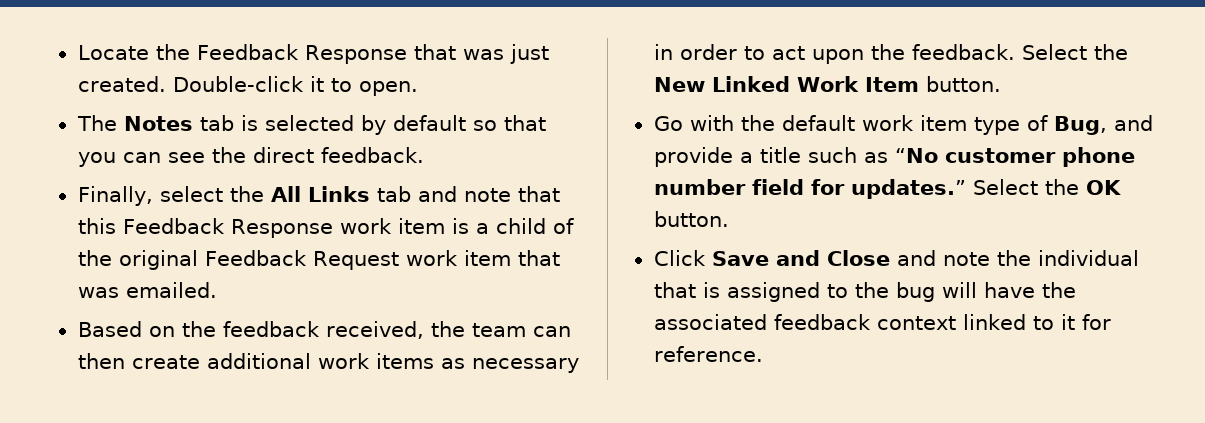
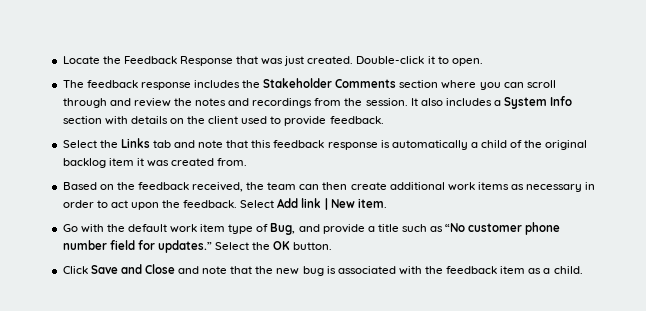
[123,115,546,135] [77,147,424,167] [77,186,301,206] Notes tab is selected by default so that you can see the direct feedback. // Finally, select the All -> [86,78,556,90] [62,96,573,109] [62,116,384,126] [62,140,118,148] feedback response includes the Stakeholder Comments section where you can scroll through and review the notes and recordings from the session. It also includes a System Info section with details on the client used to provide feedback. // Select the
[122,218,469,238] Feedback Response work item is -> [273,140,468,150] feedback response is automatically
[204,250,560,270] [77,282,217,298] Feedback Request work item that was emailed. -> [62,158,248,168] backlog item it was created from.
[1093,44,1128,60] [653,76,1001,92] the New Linked Work Item button. -> [277,198,387,210] Add link | New item.
[996,250,1139,266] [653,282,1076,302] [653,314,1111,330] [653,346,763,362] the individual that is assigned to the bug will have the associated feedback context linked to it for reference. -> [230,266,583,276] that the new bug is associated with the feedback item as a child.

